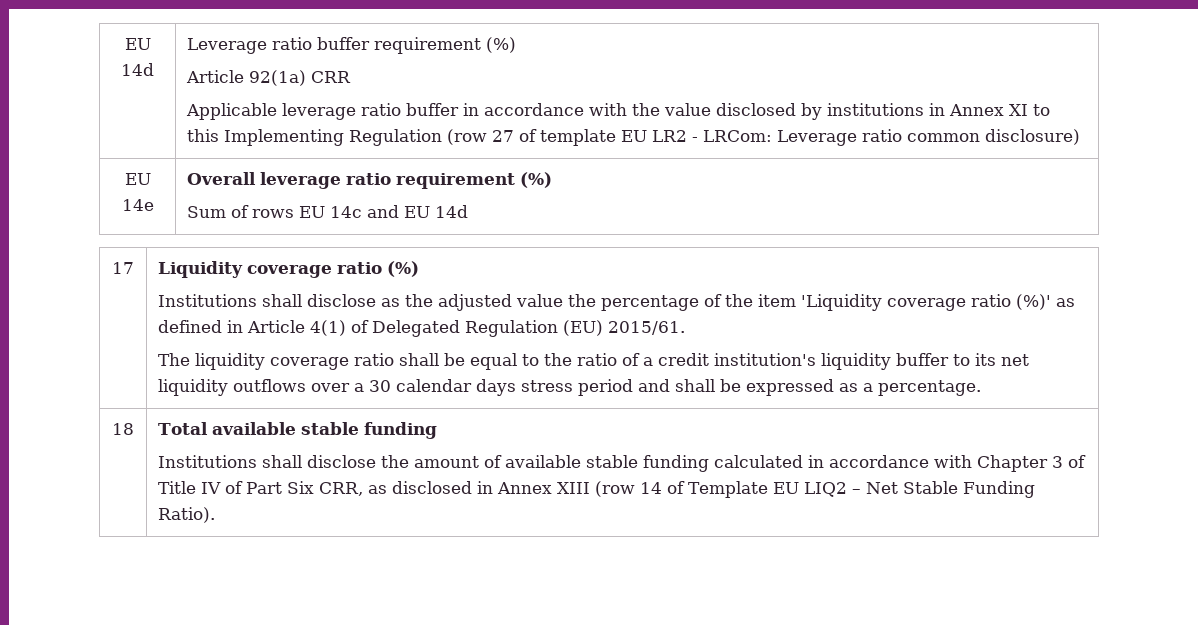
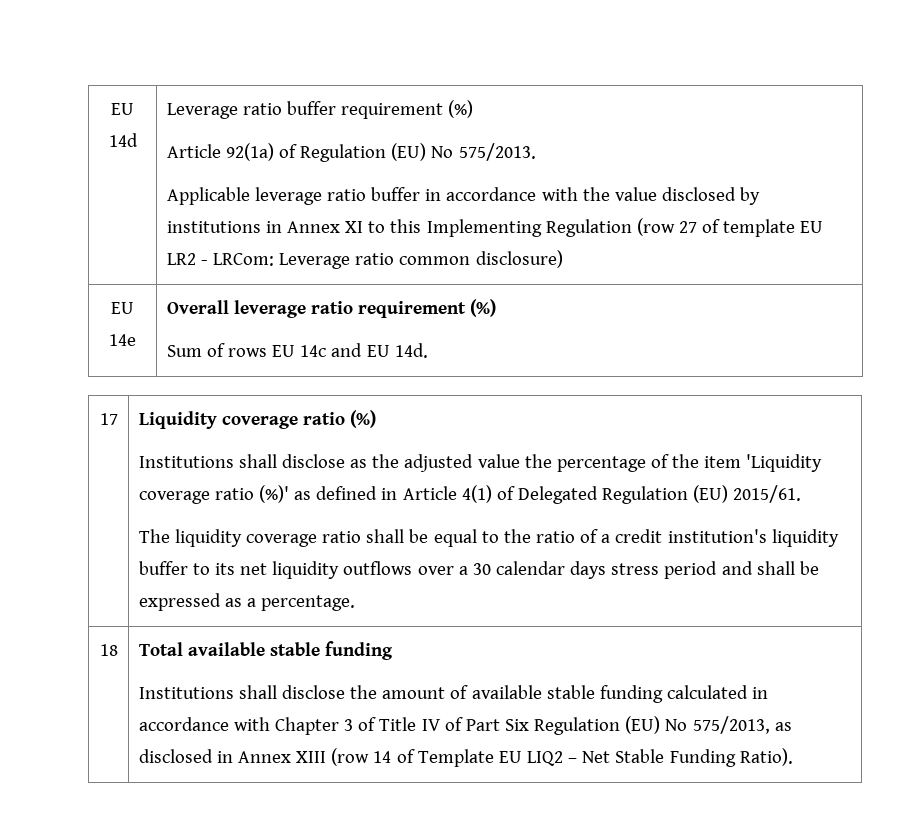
[311,71,352,83] CRR -> [279,143,536,162] of Regulation (EU) No 575/2013.
[435,205,469,218] 14d -> [394,343,428,358] 14d.
[319,482,364,496] CRR, -> [534,716,770,735] Regulation (EU) No 575/2013,

